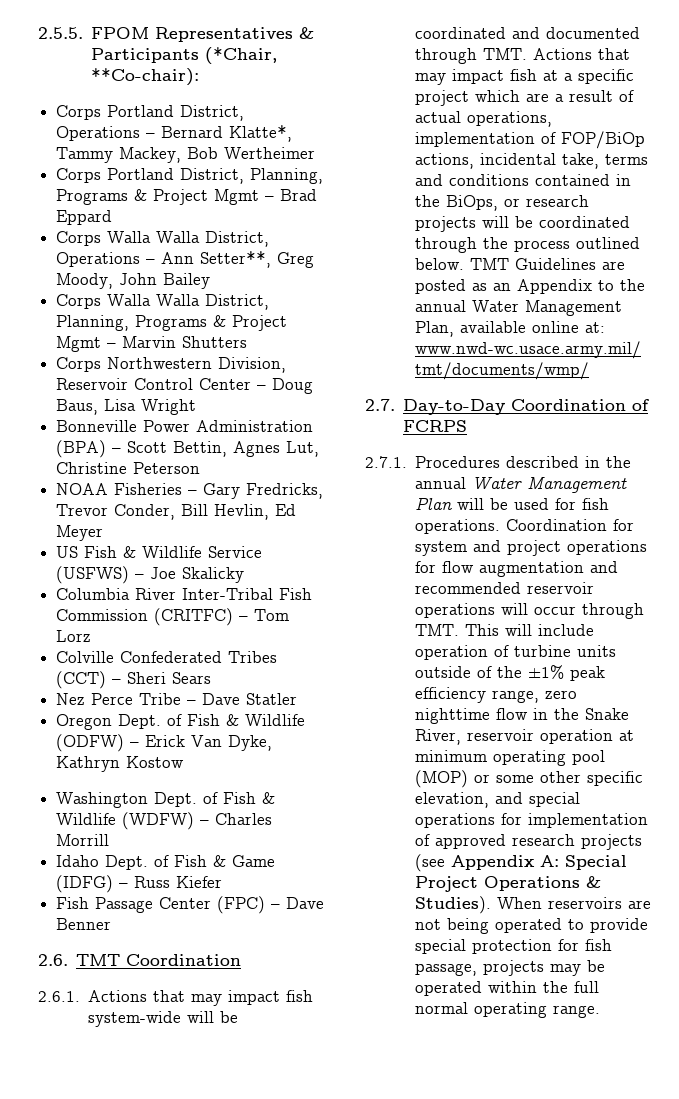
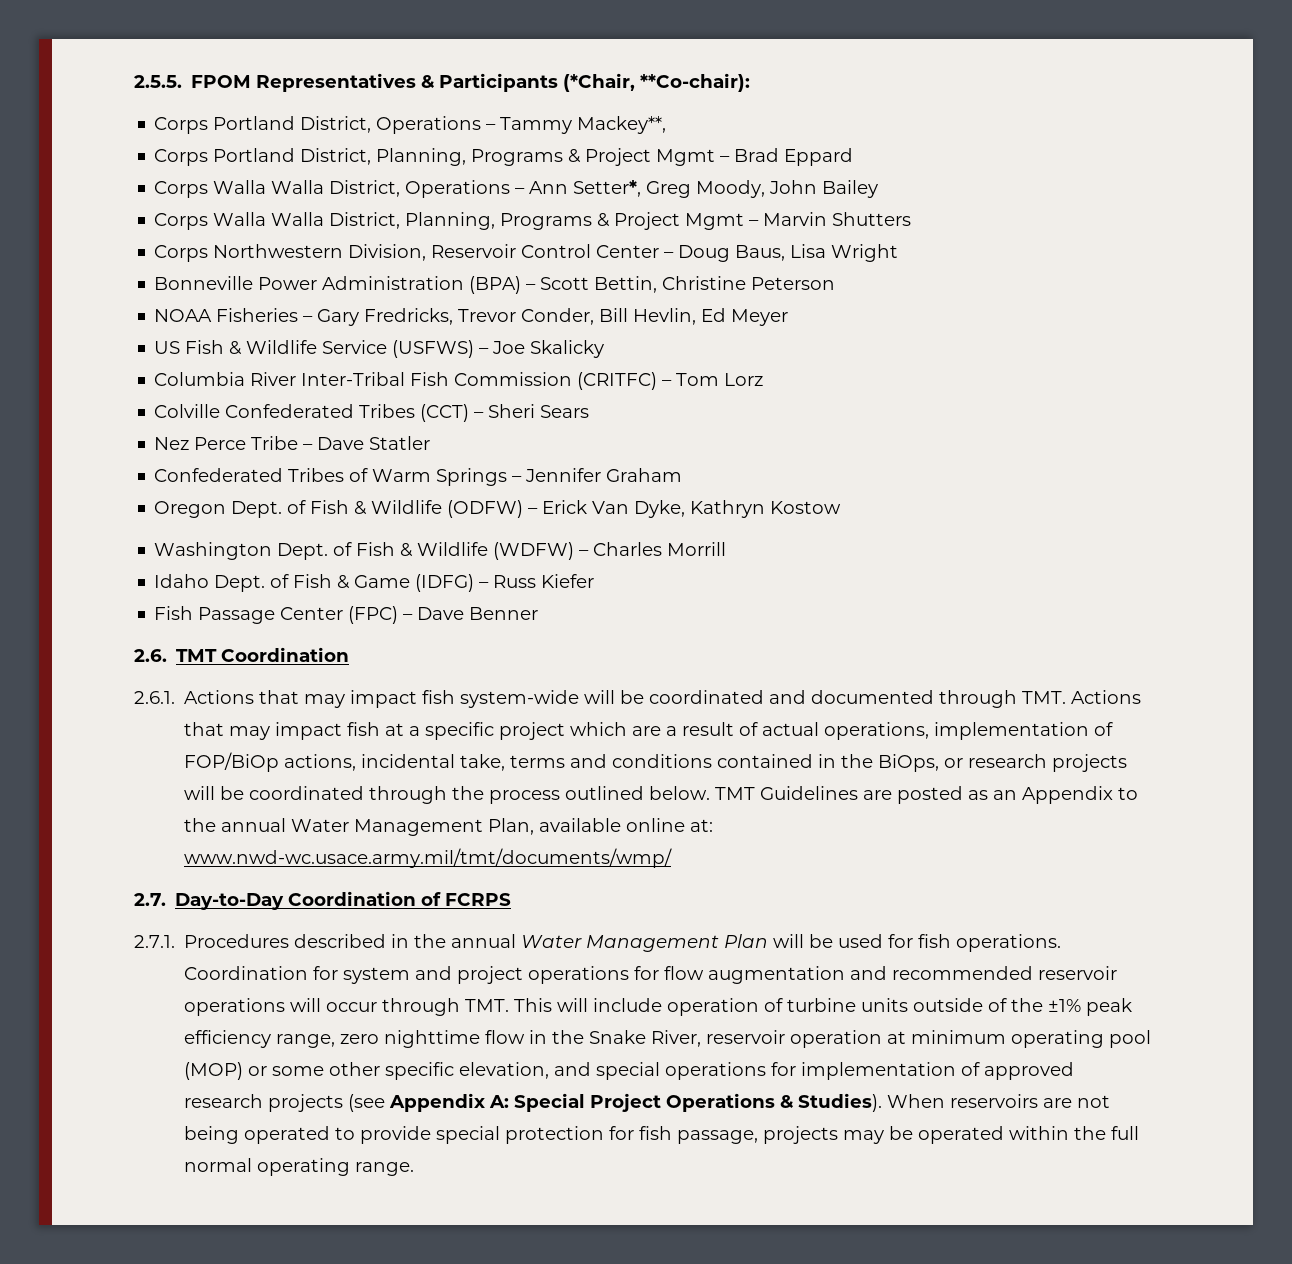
[161,125,293,142] [56,147,316,163] Bernard Klatte*, Tammy Mackey, Bob Wertheimer -> [500,116,667,134] Tammy Mackey**,
[200,251,272,268] Setter**, -> [573,180,642,197] Setter*,
[233,441,320,457] Agnes Lut, -> (658, 284) none
(298, 699) none -> [154,468,683,486] // Confederated Tribes of Warm Springs – Jennifer Graham

